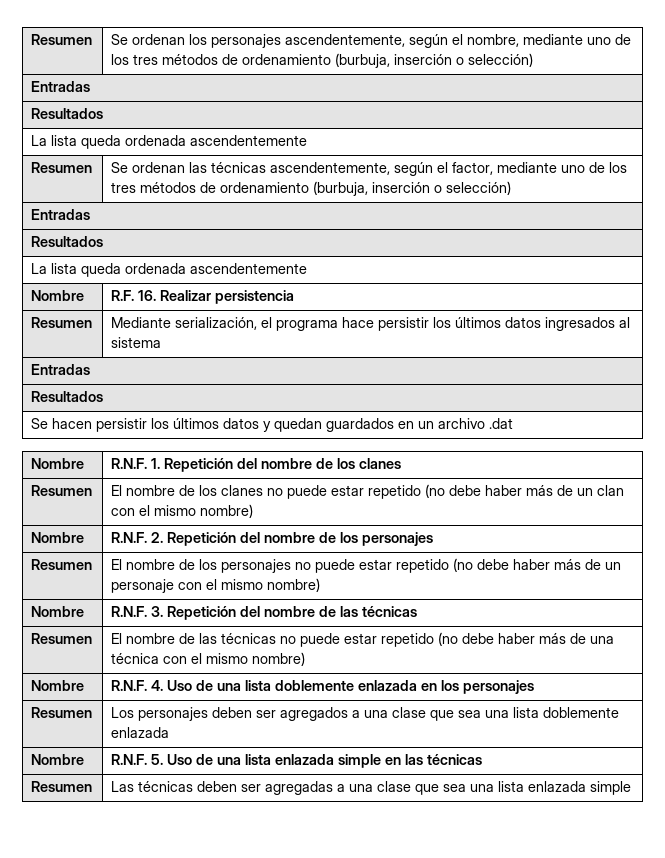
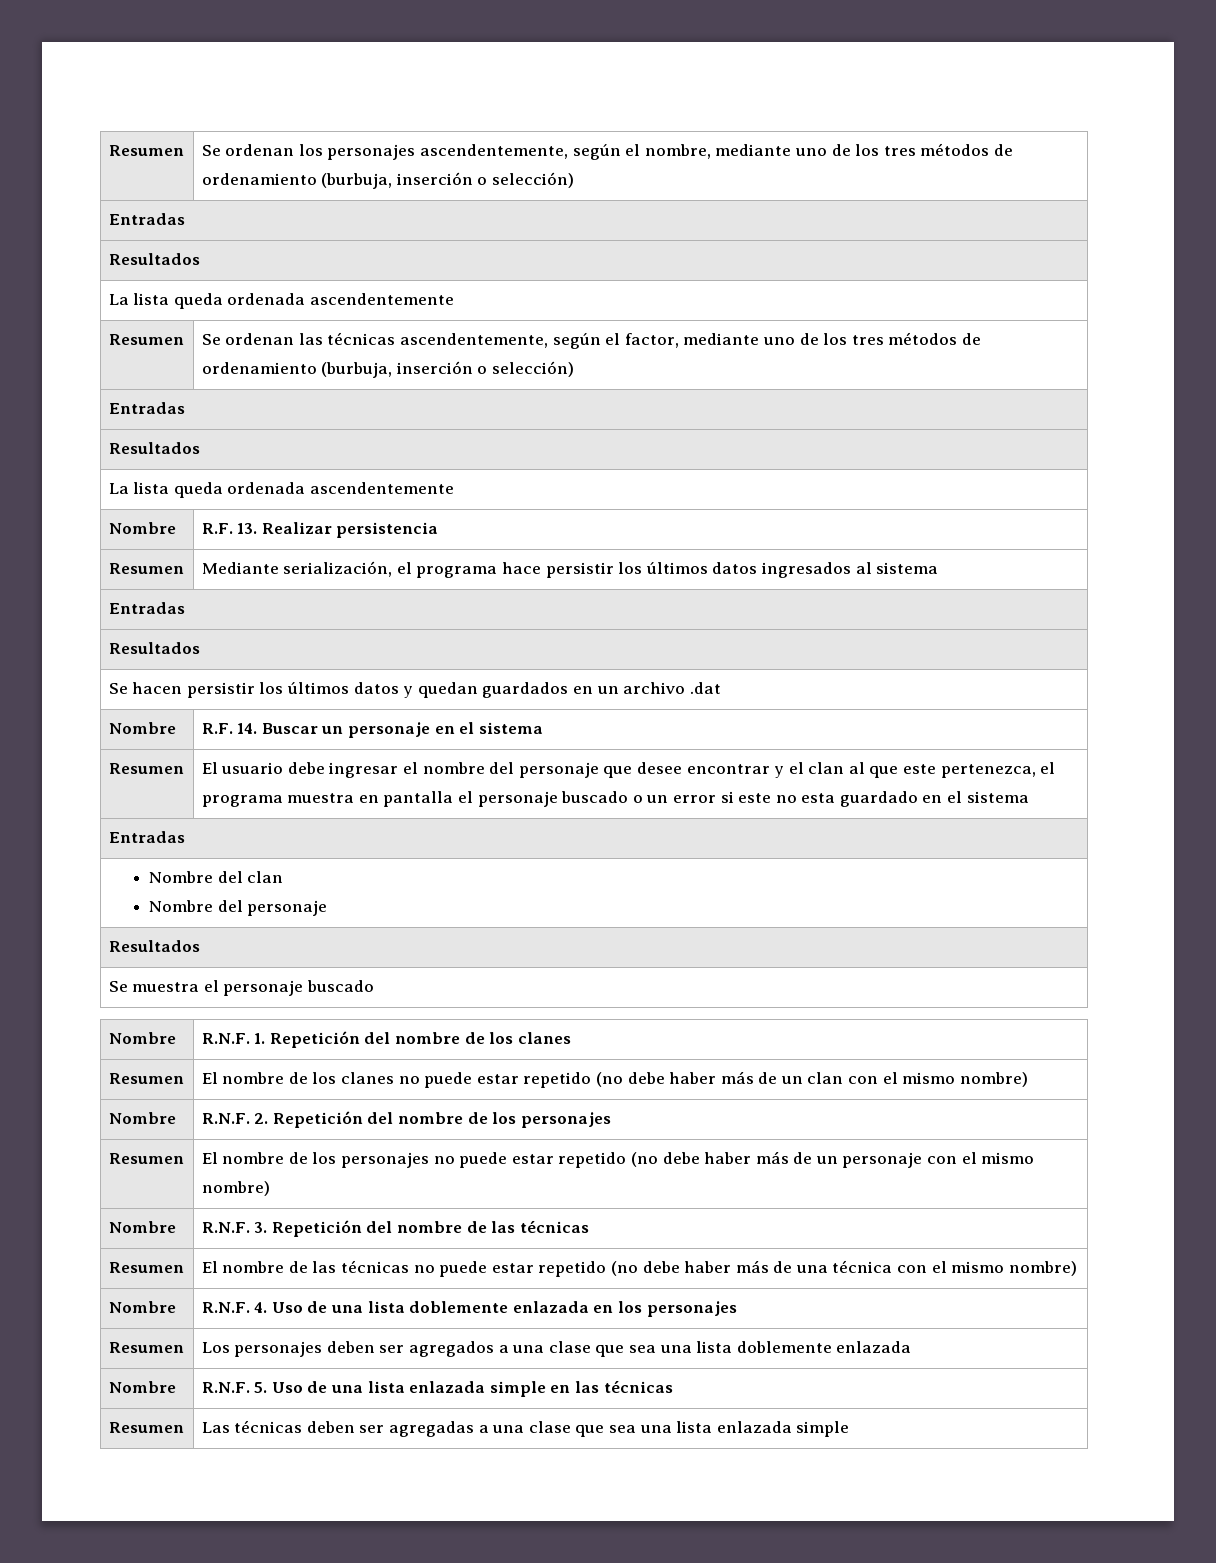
[138,290,157,301] 16. -> [237,523,258,534] 13.
(514, 423) none -> [108,722,176,734] [201,722,543,738] [108,763,184,774] [201,762,1056,778] [201,791,1029,807] [108,831,185,843] [148,871,284,883] [148,900,328,916] [108,940,200,952] [108,980,374,996] // Nombre | R.F. 14. Buscar un personaje en el sistema // Resumen | El usuario debe ingresar el nombre del personaje que desee encontrar y el clan al que este pertenezca, el programa muestra en pantalla el personaje buscado o un error si este no esta guardado en el sistema // Entradas // Nombre del clan // Nombre del personaje // Resultados // Se muestra el personaje buscado

